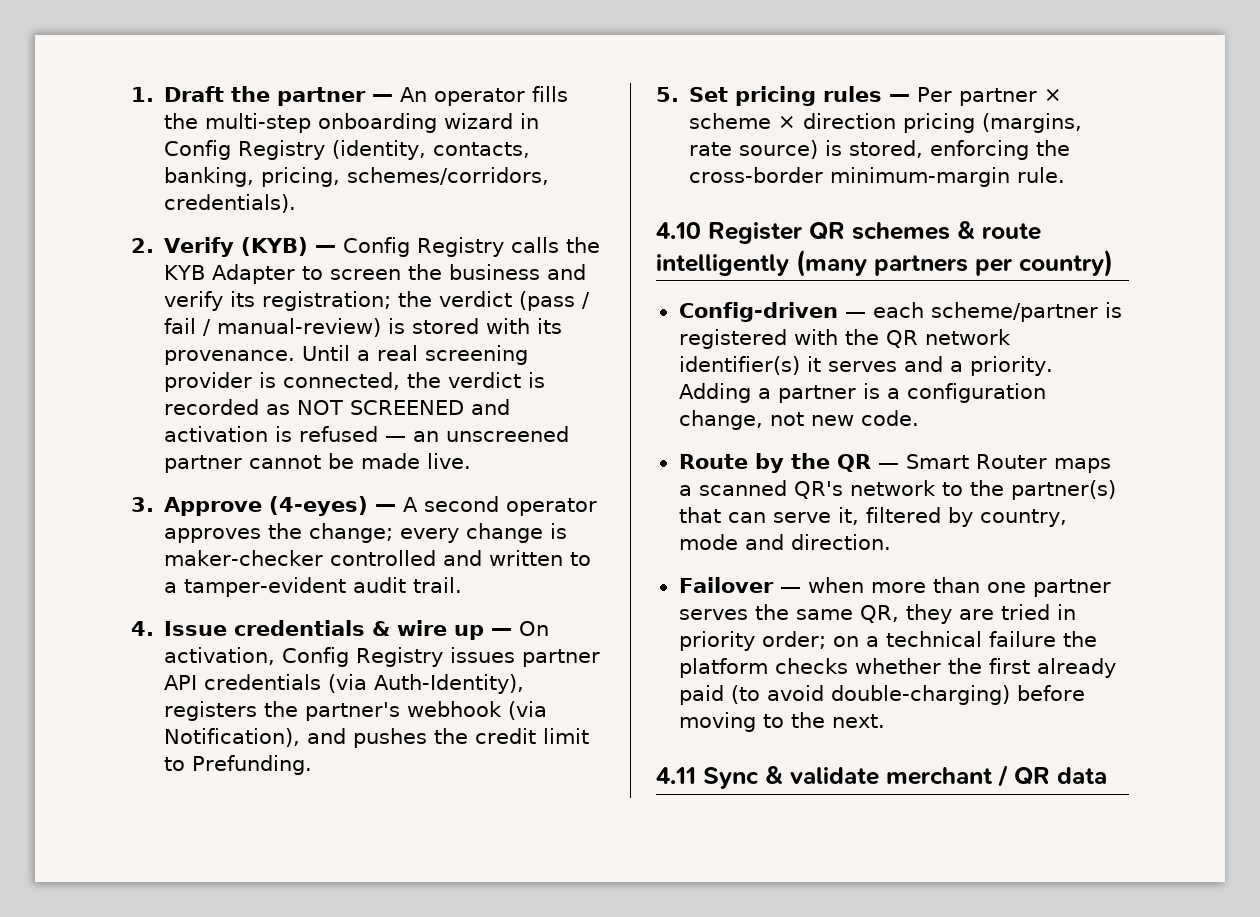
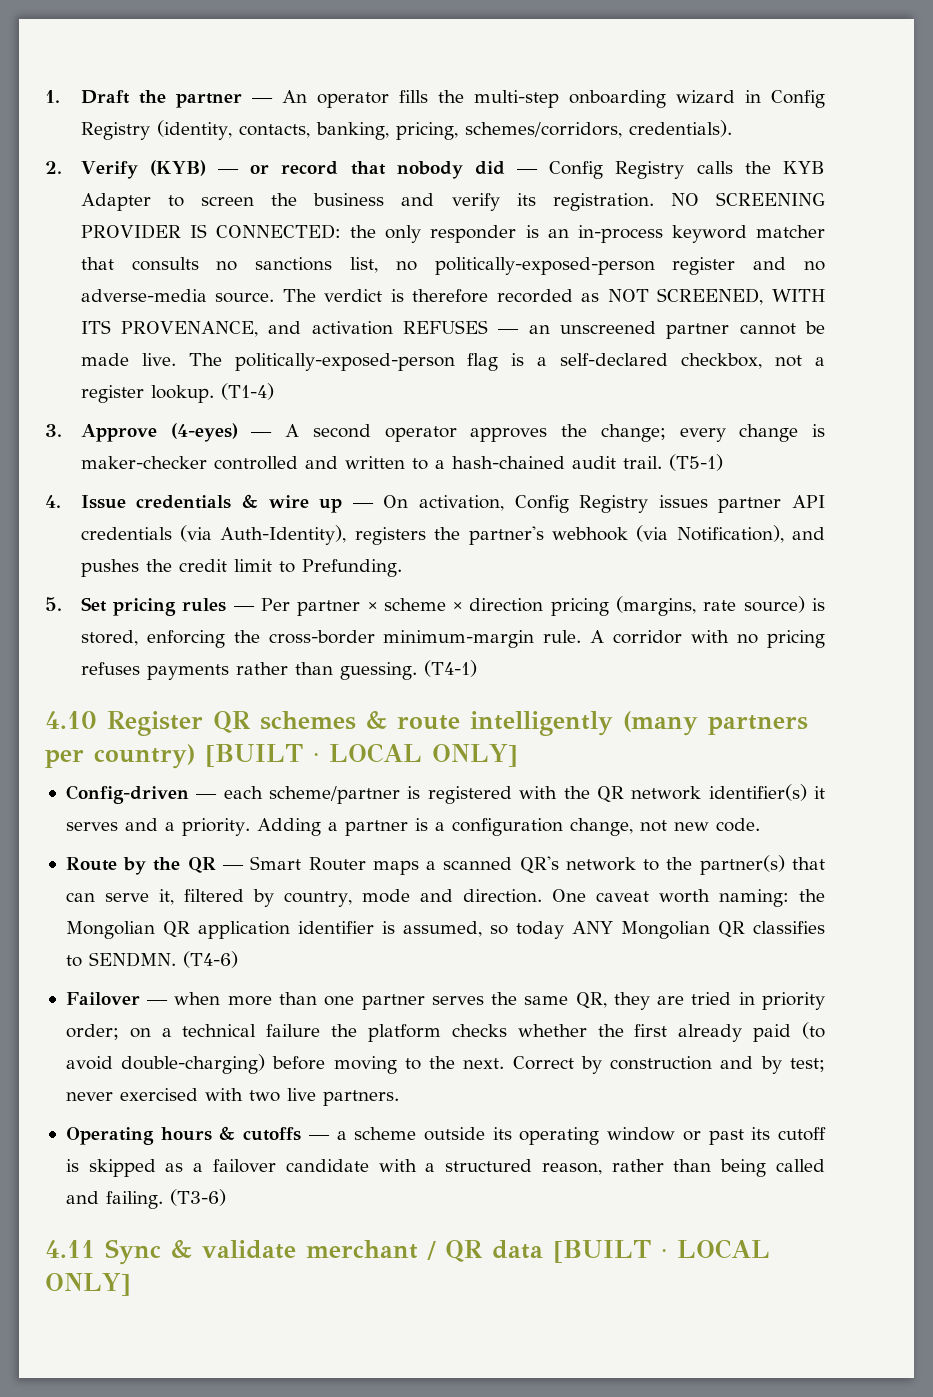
(337, 249) none -> [250,161,539,179] or record that nobody did —
[262,291,591,311] [164,318,563,337] [164,345,529,365] [164,372,442,392] registration; the verdict (pass / fail / manual-review) is stored with its provenance. Until a real screening provider is connected, the -> [552,192,825,211] [80,224,826,243] [80,257,825,275] [80,289,316,303] registration. NO SCREENING PROVIDER IS CONNECTED: the only responder is an in-process keyword matcher that consults no sanctions list, no politically-exposed-person register and no adverse-media source. The
(546, 380) none -> [412,289,489,303] therefore
[350,399,511,415] [164,426,379,442] SCREENED and activation is refused -> [657,288,826,305] [80,320,489,337] SCREENED, WITH ITS PROVENANCE, and activation REFUSES
(472, 461) none -> [188,353,825,371] [80,383,274,403] The politically-exposed-person flag is a self-declared checkbox, not a register lookup. (T1-4)
[184,577,347,597] tamper-evident -> [451,456,565,469] hash-chained
(463, 585) none -> [668,454,723,471] (T5-1)
(1066, 175) none -> [590,630,826,648] [80,660,477,680] A corridor with no pricing refuses payments rather than guessing. (T4-1)
(1113, 263) none -> [205,743,518,767] [BUILT · LOCAL ONLY]
(891, 542) none -> [551,889,825,907] [65,921,825,939] [65,951,238,968] One caveat worth naming: the Mongolian QR application identifier is assumed, so today ANY Mongolian QR classifies to SENDMN. (T4-6)
(885, 721) none -> [512,1056,825,1074] [65,1088,399,1106] [65,1126,826,1145] [65,1159,825,1177] [65,1189,226,1209] Correct by construction and by test; never exercised with two live partners. // Operating hours & cutoffs — a scheme outside its operating window or past its cutoff is skipped as a failover candidate with a structured reason, rather than being called and failing. (T3-6)
(1107, 775) none -> [552,1239,770,1263] [45,1273,131,1296] [BUILT · LOCAL ONLY]

